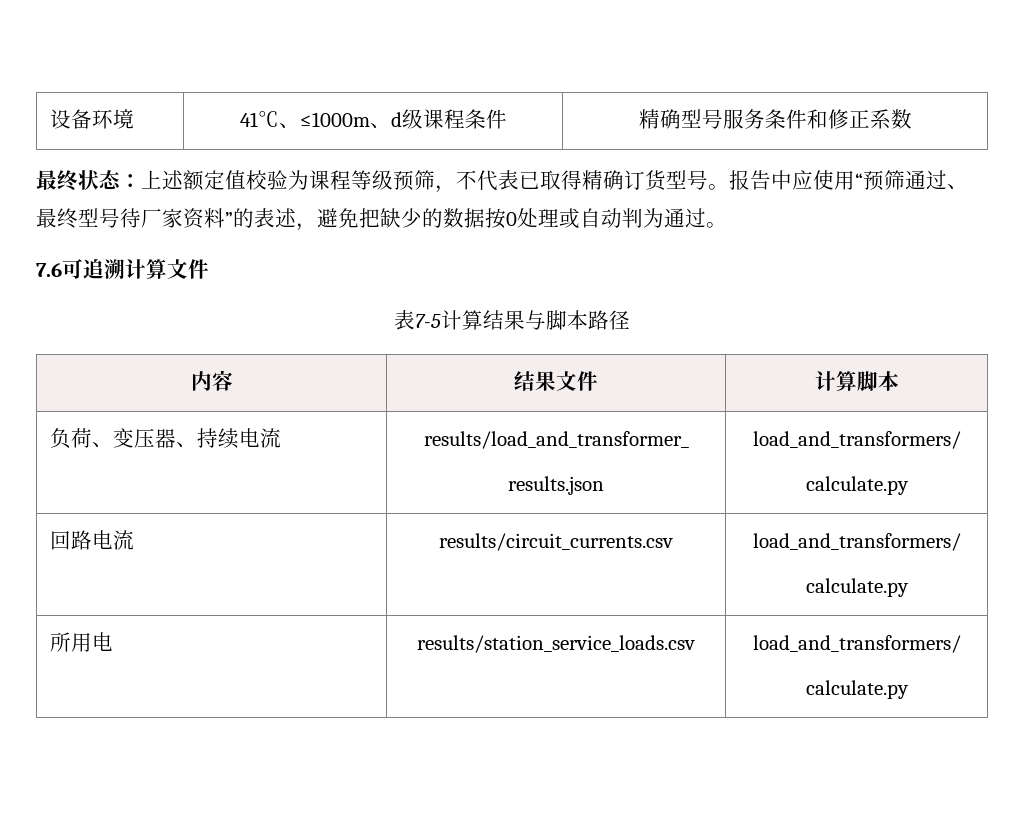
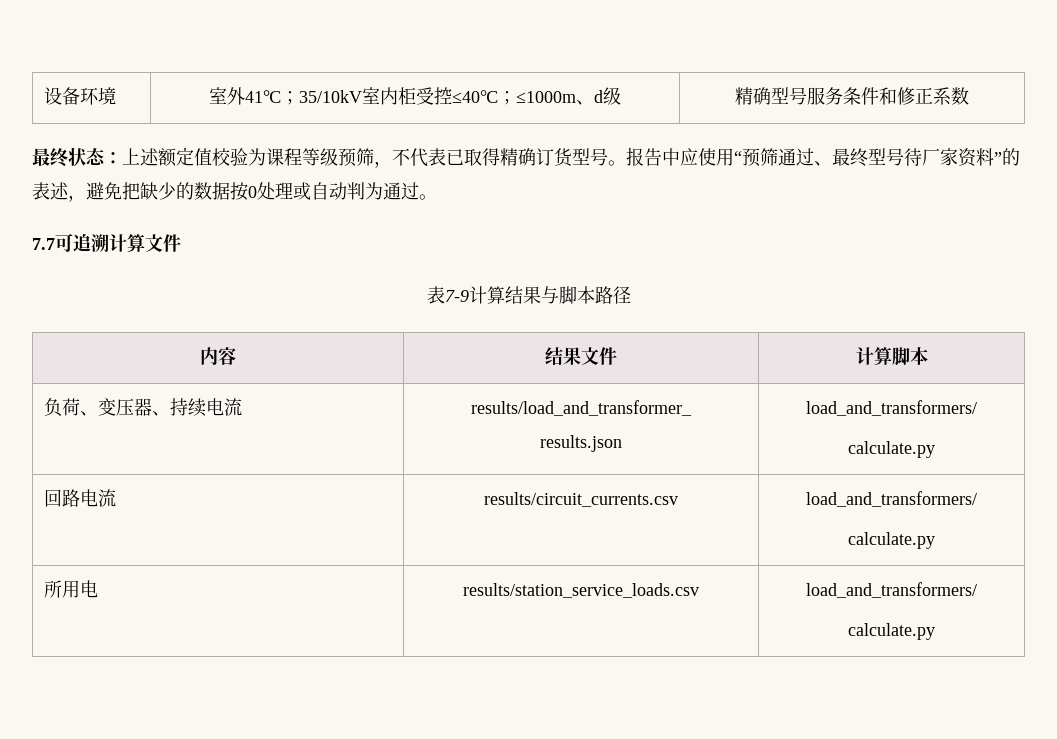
[239,111,300,129] 41℃、 -> [209,87,516,105] 室外41℃；35/10kV室内柜受控≤40℃；
[422,109,507,129] 课程条件 -> (621, 96) none
[36,263,62,277] 7.6 -> [32,238,55,250] 7.7
[415,314,441,328] 7-5 -> [444,290,469,302] 7-9

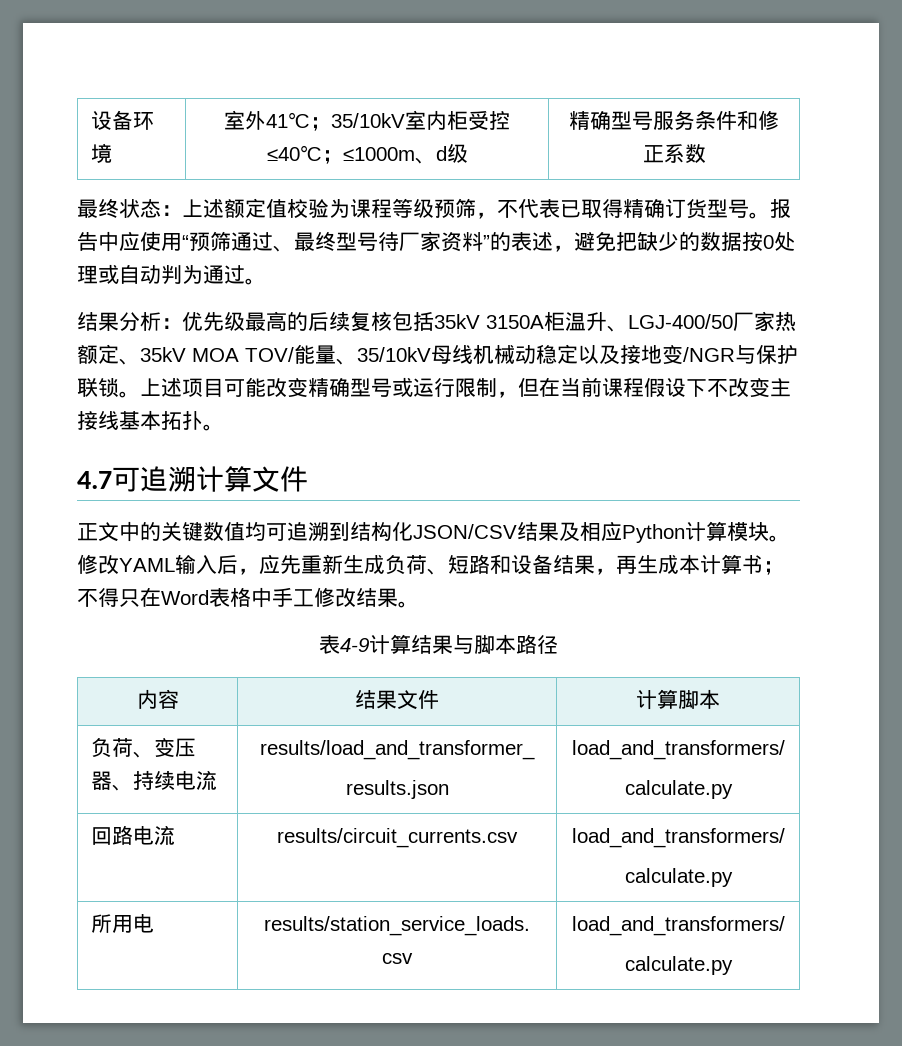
[32,233,181,252] [426,286,469,304] 7.7可追溯计算文件 // 表7-9 -> [77,311,796,332] [77,344,798,365] [77,377,791,398] [77,410,224,431] [77,466,308,492] [77,521,790,543] [77,554,784,575] [77,587,419,608] [319,635,369,654] 结果分析：优先级最高的后续复核包括35kV 3150A柜温升、LGJ-400/50厂家热额定、35kV MOA TOV/能量、35/10kV母线机械动稳定以及接地变/NGR与保护联锁。上述项目可能改变精确型号或运行限制，但在当前课程假设下不改变主接线基本拓扑。 // 4.7可追溯计算文件 // 正文中的关键数值均可追溯到结构化JSON/CSV结果及相应Python计算模块。修改YAML输入后，应先重新生成负荷、短路和设备结果，再生成本计算书；不得只在Word表格中手工修改结果。 // 表4-9

